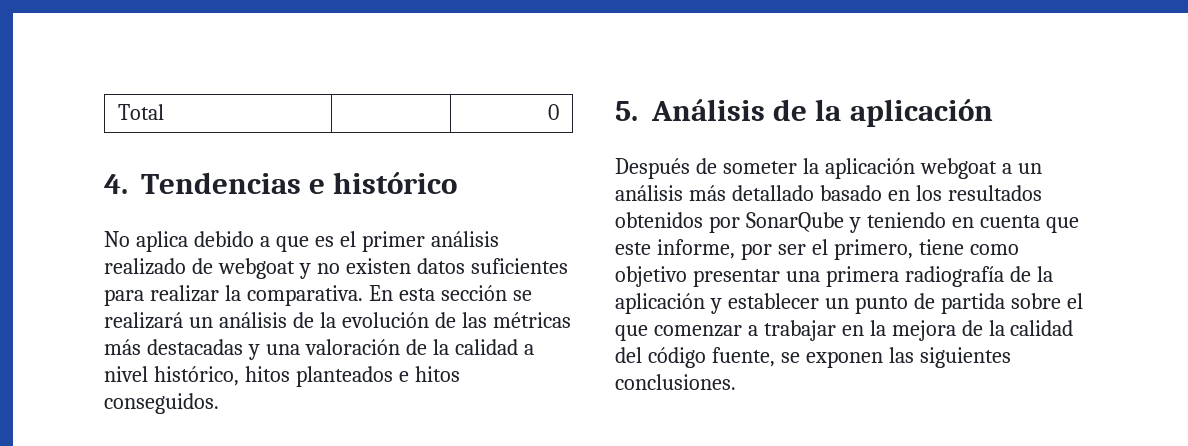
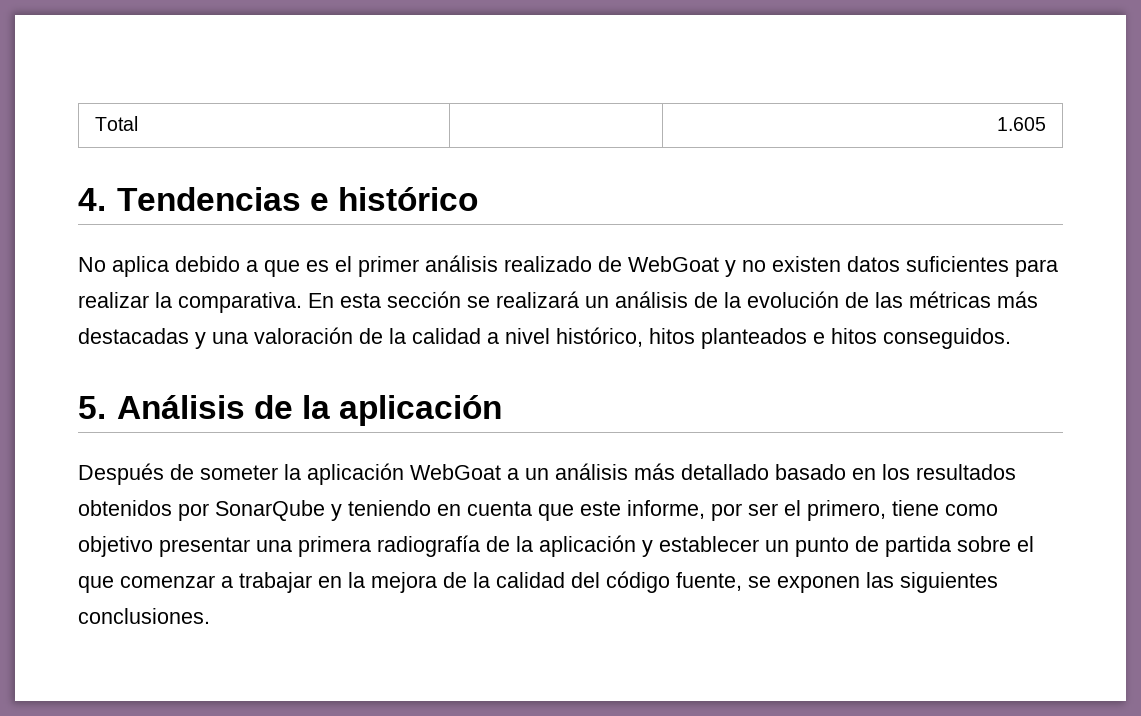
[547,104,559,120] 0 -> [997,117,1047,131] 1.605
[217,258,295,279] webgoat -> [628,256,719,272] WebGoat
[919,158,997,179] webgoat -> [410,464,501,480] WebGoat

